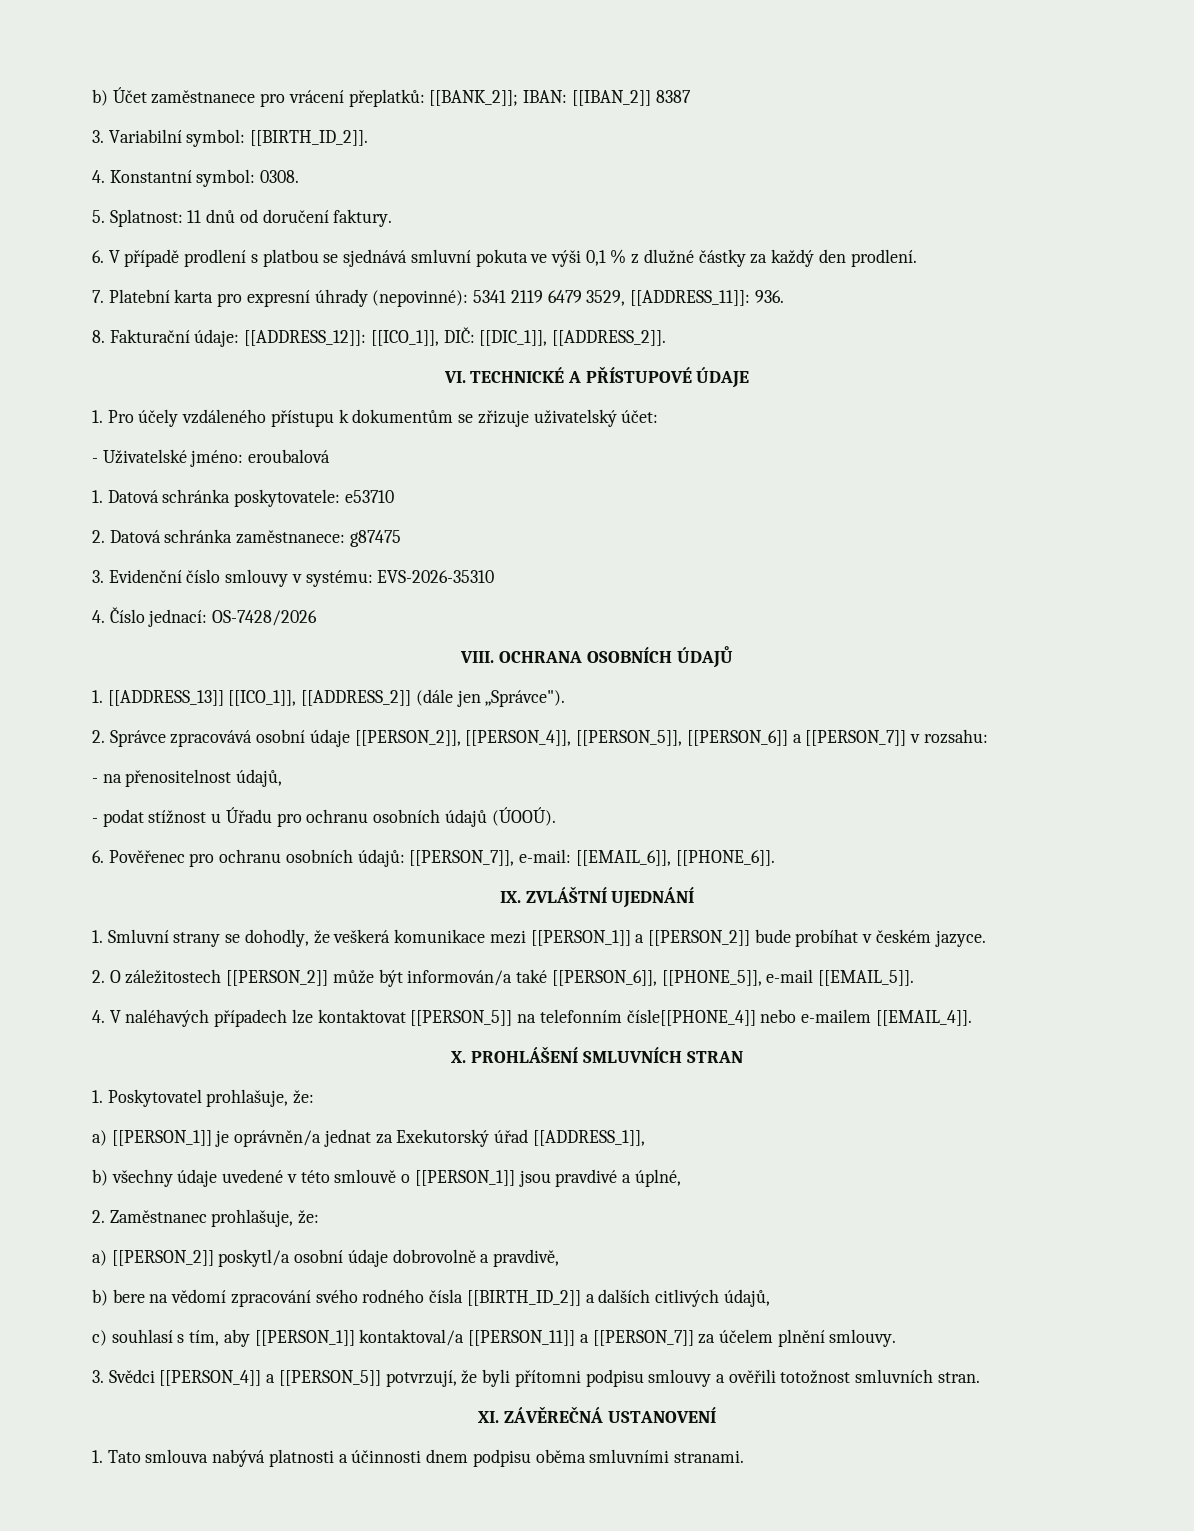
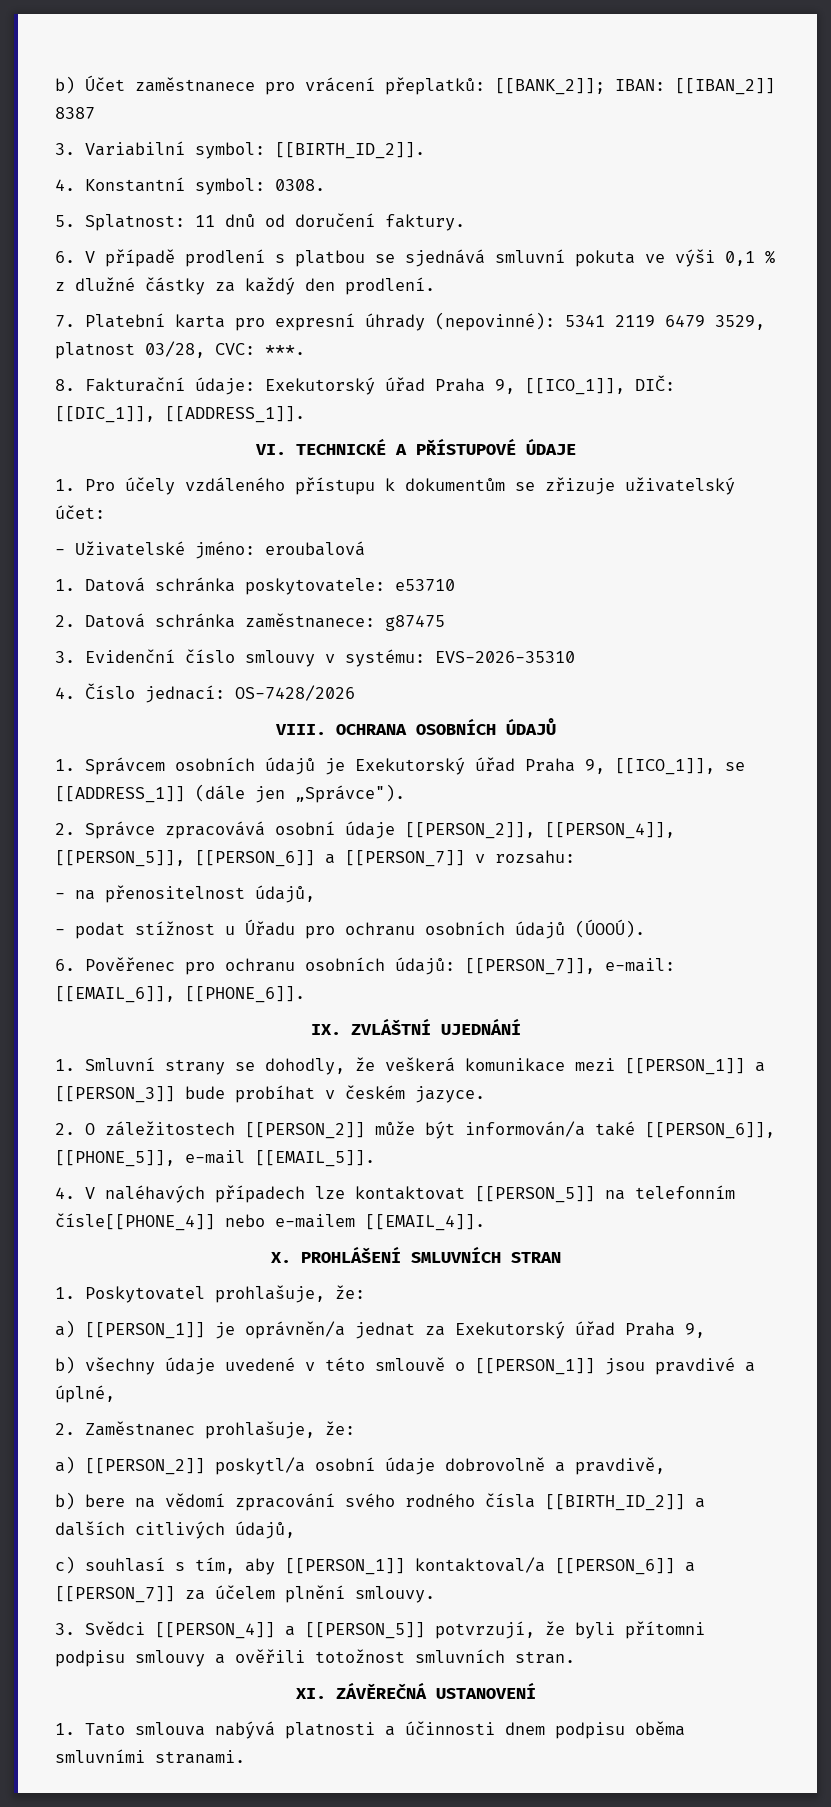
[629,290,784,306] [[ADDRESS_11]]: 936. -> [55,341,305,359] platnost 03/28, CVC: ***.
[244,330,367,346] [[ADDRESS_12]]: -> [265,377,515,395] Exekutorský úřad Praha 9,
[552,330,667,346] [[ADDRESS_2]]. -> [165,406,305,423] [[ADDRESS_1]].
[107,690,412,706] [[ADDRESS_13]] [[ICO_1]], [[ADDRESS_2]] -> [85,757,745,775] [55,786,185,803] Správcem osobních údajů je Exekutorský úřad Praha 9, [[ICO_1]], se [[ADDRESS_1]]
[647,930,750,946] [[PERSON_2]] -> [55,1086,175,1103] [[PERSON_3]]
[532,1130,645,1146] [[ADDRESS_1]], -> [625,1322,705,1338] Praha 9,
[468,1330,576,1346] [[PERSON_11]] -> [555,1558,675,1575] [[PERSON_6]]

